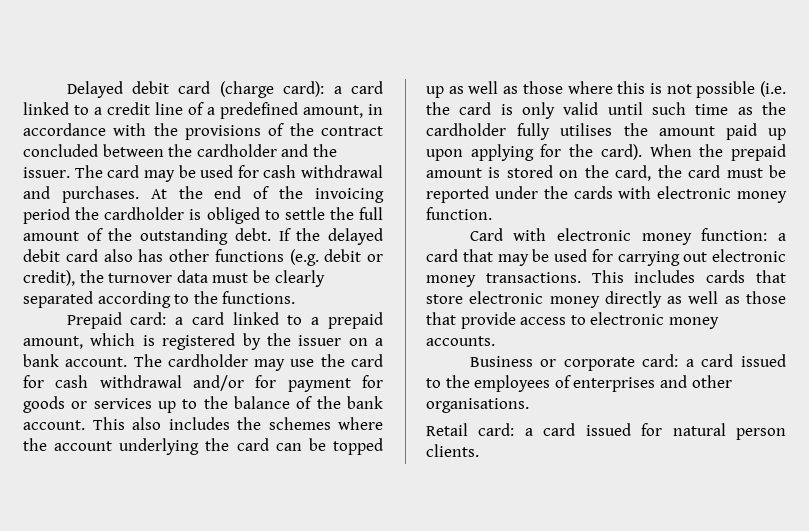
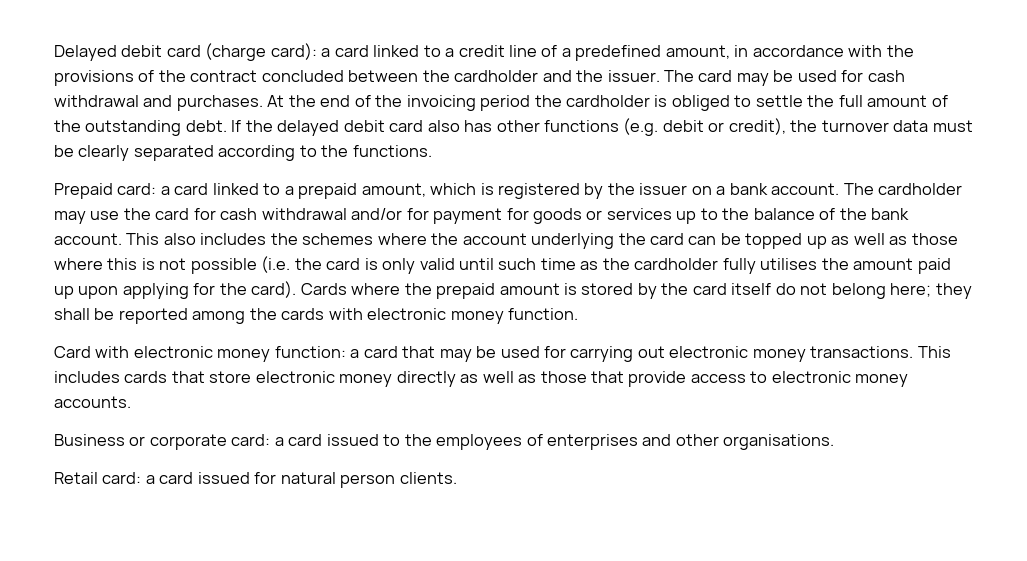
[649,144,692,157] When -> [300,283,401,295] Cards where
[559,165,763,181] on the card, the card must -> [637,283,972,299] [54,308,90,320] by the card itself do not belong here; they shall
[494,186,538,199] under -> [192,311,246,324] among

